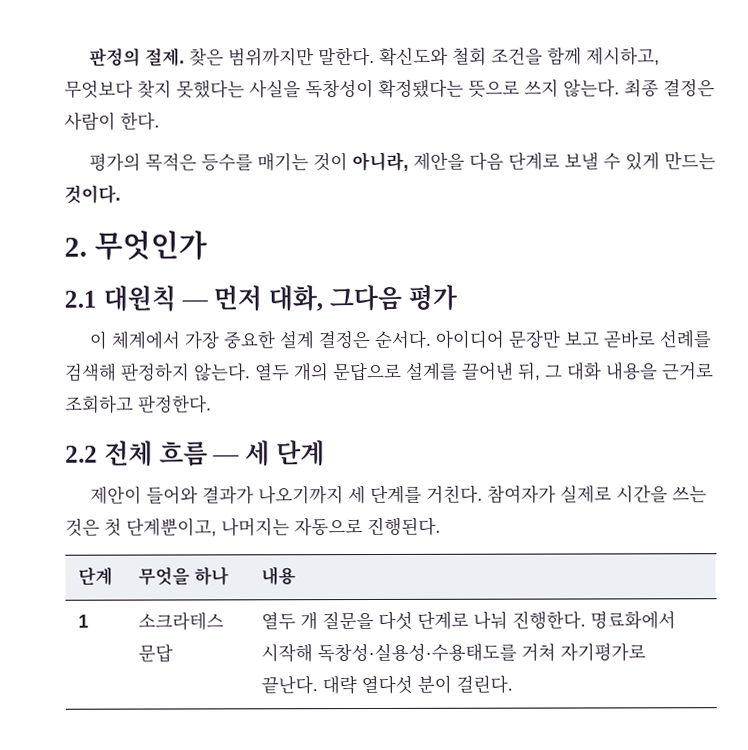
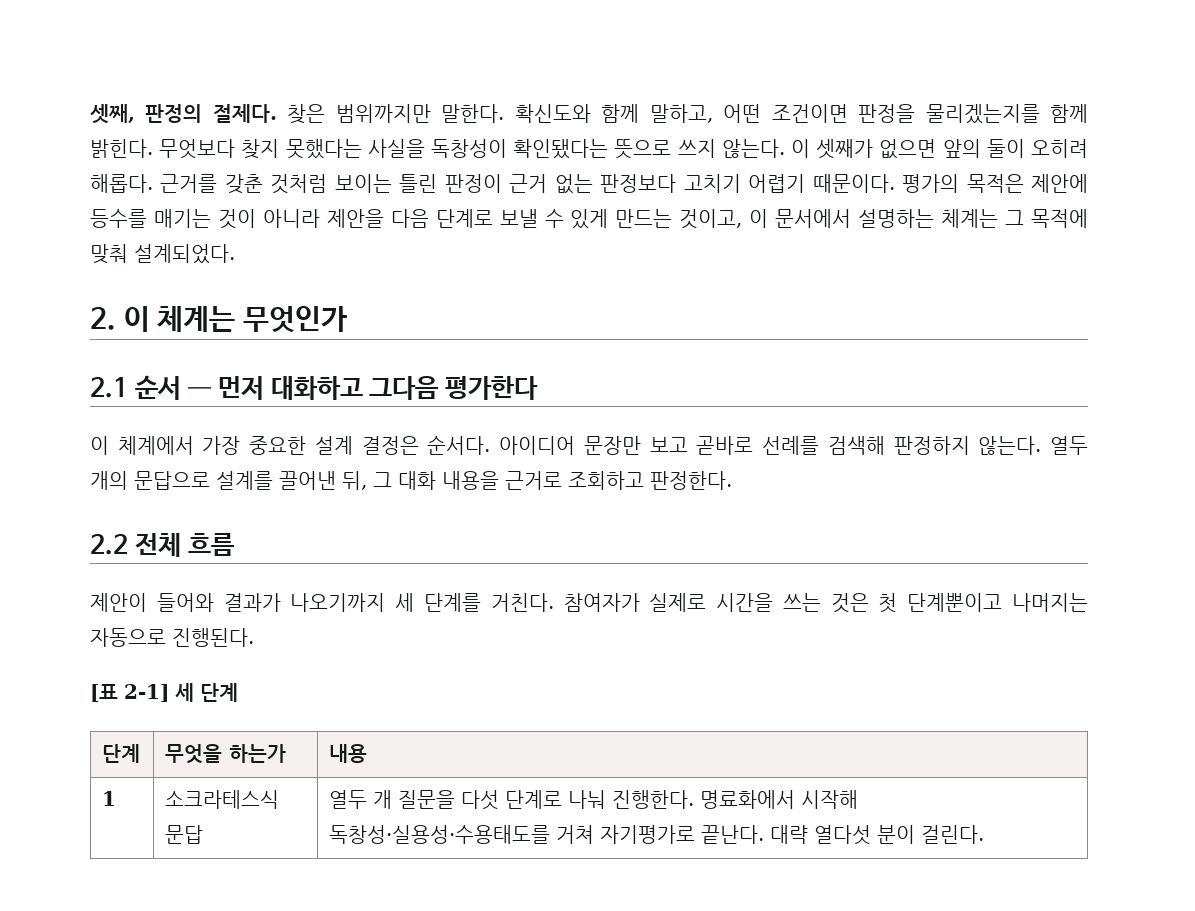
[88,47,185,67] 판정의 절제. -> [90,104,277,124] 셋째, 판정의 절제다.
[451,46,660,66] 철회 조건을 함께 제시하고, -> [601,104,1088,124] [90,139,153,158] 함께 말하고, 어떤 조건이면 판정을 물리겠는지를 함께 밝힌다.
[378,78,464,98] 확정됐다는 -> [513,139,609,159] 확인됐다는
[624,78,715,98] [64,111,160,131] 최종 결정은 사람이 한다. // -> [791,139,1089,159] [90,174,895,194] 이 셋째가 없으면 앞의 둘이 오히려 해롭다. 근거를 갖춘 것처럼 보이는 틀린 판정이 근거 없는 판정보다 고치기 어렵기 때문이다.
(197, 162) none -> [1031,174,1088,193] 제안에
[351,151,409,172] 아니라, -> [262,209,320,228] 아니라
[64,184,121,204] 것이다. -> [679,209,1089,229] [90,244,235,264] 것이고, 이 문서에서 설명하는 체계는 그 목적에 맞춰 설계되었다.
(87, 247) none -> [123,306,236,332] 이 체계는
[102,285,176,312] 대원칙 -> [134,375,181,400] 순서
[268,284,458,312] 대화, 그다음 평가 -> [270,376,539,400] 대화하고 그다음 평가한다
[212,440,325,467] — 세 단계 -> (234, 544) none
[126,517,217,537] 단계뿐이고, -> [907,593,1003,612] 단계뿐이고
(441, 526) none -> [90,683,238,702] // [표 2-1] 세 단계
[193,566,229,586] 하나 -> [229,744,287,763] 하는가
[137,611,224,631] 소크라테스 -> [165,790,280,809] 소크라테스식

